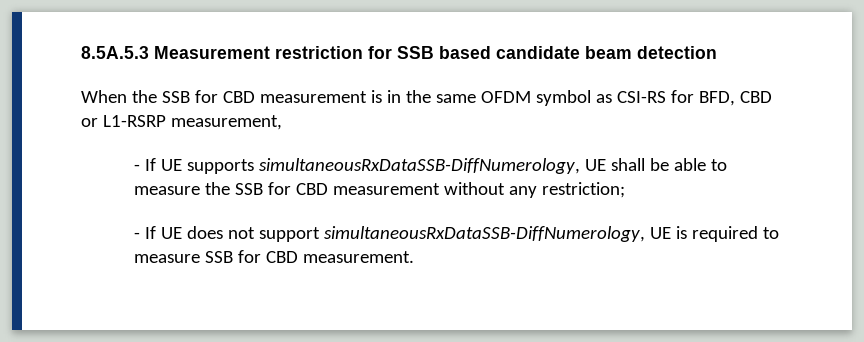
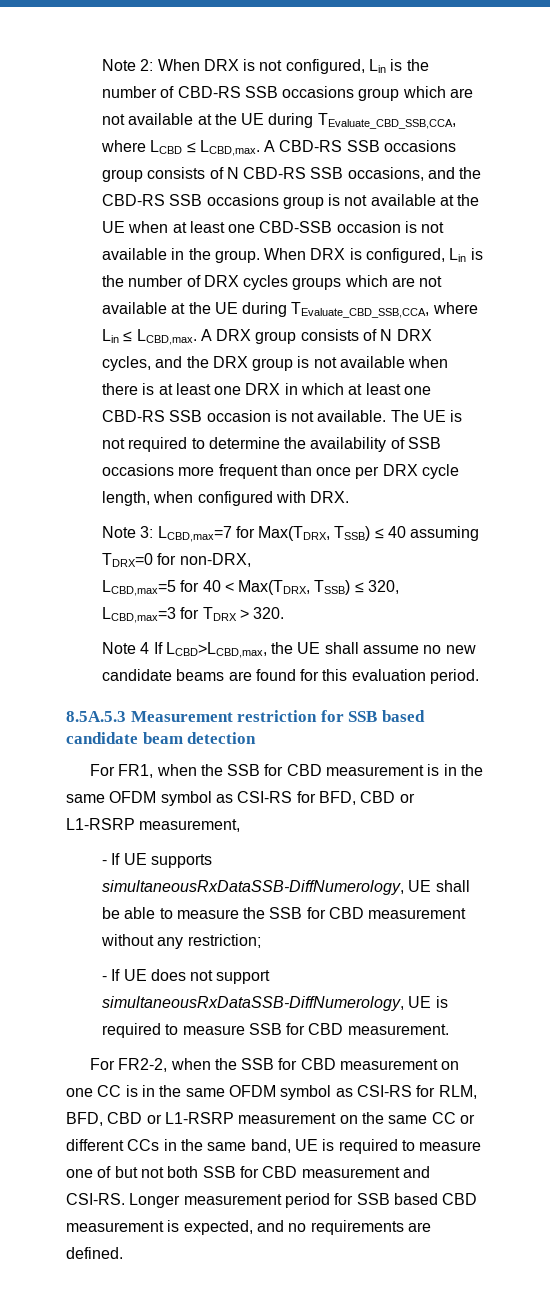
(81, 52) none -> [101,59,429,74] [101,86,474,101] [101,113,456,129] [100,140,457,156] [101,167,482,182] [101,194,480,209] [101,221,445,233] [101,248,483,263] [101,275,443,290] [101,302,478,318] [101,329,432,345] [101,356,449,371] [101,383,432,395] [101,410,463,422] [101,437,442,452] [101,464,460,479] [101,491,350,506] [101,526,480,542] [101,553,251,567] [101,580,400,596] [101,607,285,623] [101,642,476,658] [101,669,480,684] Note 2: When DRX is not configured, Lin is the number of CBD-RS SSB occasions group which are not available at the UE during TEvaluate_CBD_SSB,CCA, where LCBD ≤ LCBD,max. A CBD-RS SSB occasions group consists of N CBD-RS SSB occasions, and the CBD-RS SSB occasions group is not available at the UE when at least one CBD-SSB occasion is not available in the group. When DRX is configured, Lin is the number of DRX cycles groups which are not available at the UE during TEvaluate_CBD_SSB,CCA, where Lin ≤ LCBD,max. A DRX group consists of N DRX cycles, and the DRX group is not available when there is at least one DRX in which at least one CBD-RS SSB occasion is not available. The UE is not required to determine the availability of SSB occasions more frequent than once per DRX cycle length, when configured with DRX. // Note 3: LCBD,max=7 for Max(TDRX, TSSB) ≤ 40 assuming TDRX=0 for non-DRX, // LCBD,max=5 for 40 < Max(TDRX, TSSB) ≤ 320, // LCBD,max=3 for TDRX > 320. // Note 4 If LCBD>LCBD,max, the UE shall assume no new candidate beams are found for this evaluation period. //
[81,90,127,103] When -> [89,764,197,778] For FR1, when
(415, 257) none -> [89,1058,460,1072] [66,1085,477,1100] [66,1112,475,1126] [66,1139,482,1154] [66,1166,430,1178] [66,1193,478,1208] [66,1220,431,1235] [66,1247,123,1259] // For FR2-2, when the SSB for CBD measurement on one CC is in the same OFDM symbol as CSI-RS for RLM, BFD, CBD or L1-RSRP measurement on the same CC or different CCs in the same band, UE is required to measure one of but not both SSB for CBD measurement and CSI-RS. Longer measurement period for SSB based CBD measurement is expected, and no requirements are defined.

